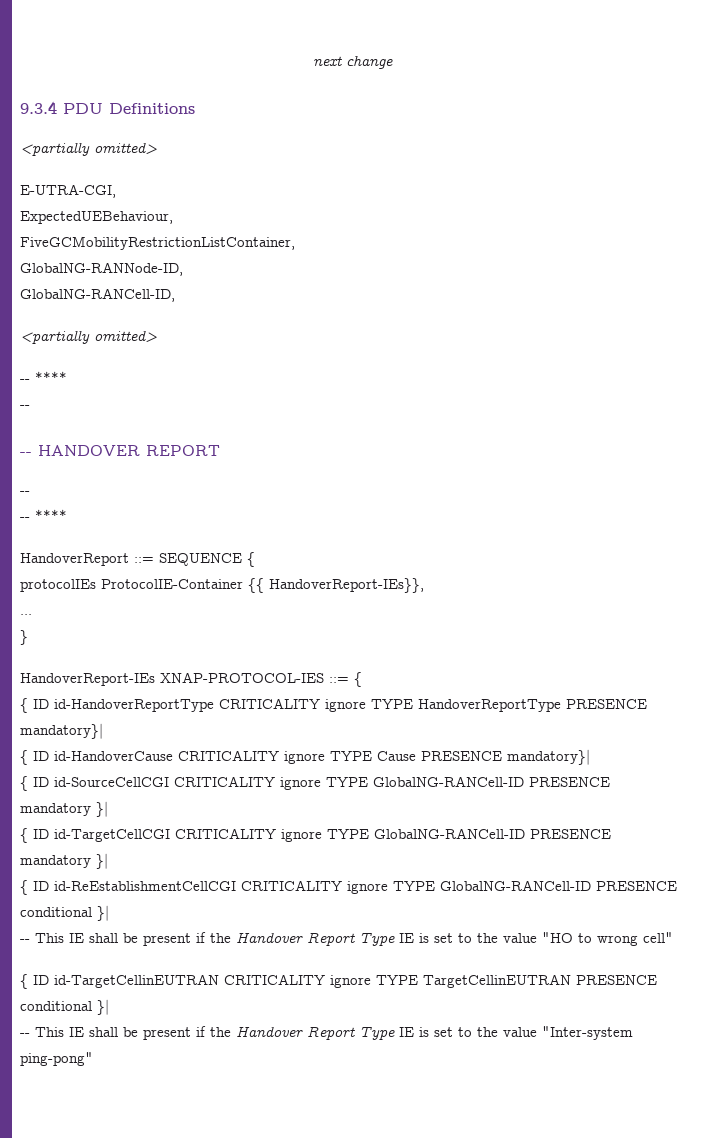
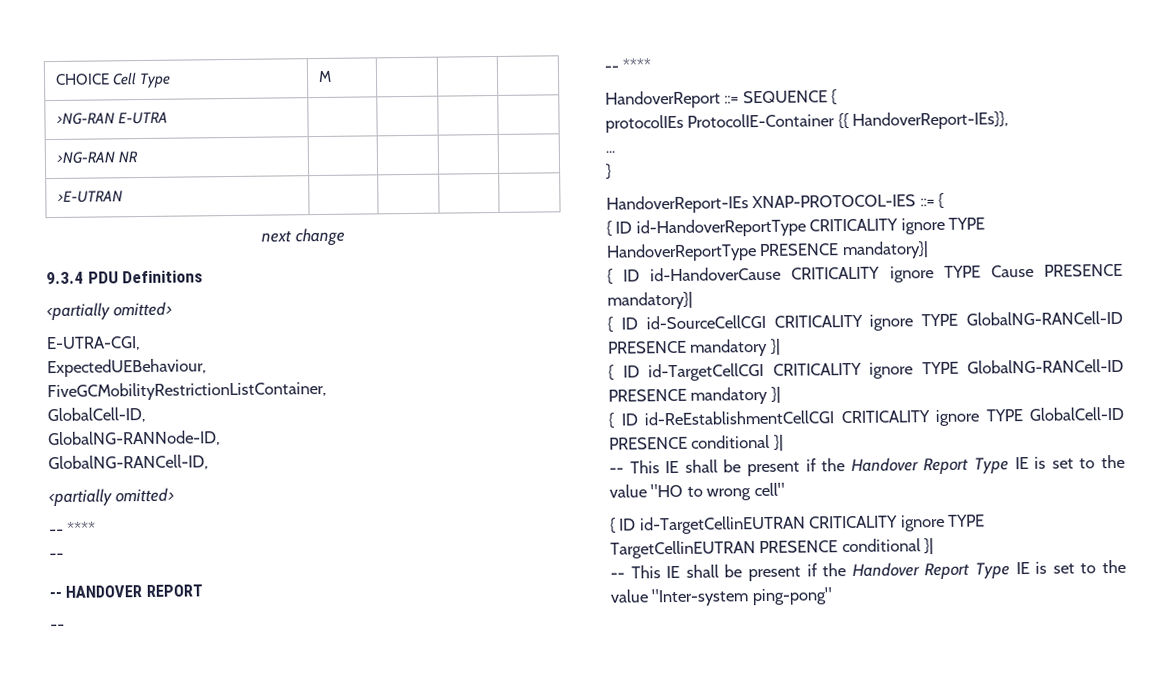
(312, 61) none -> [55,72,172,89] [318,70,333,83] [56,111,169,125] [56,151,139,164] [57,190,124,203] CHOICE Cell Type | M | | | // >NG-RAN E-UTRA | | | | // >NG-RAN NR | | | | // >E-UTRAN | | | | //
(295, 243) none -> [47,406,146,424] // GlobalCell-ID,
[440,880,591,891] GlobalNG-RANCell-ID -> [1029,406,1124,421] GlobalCell-ID

